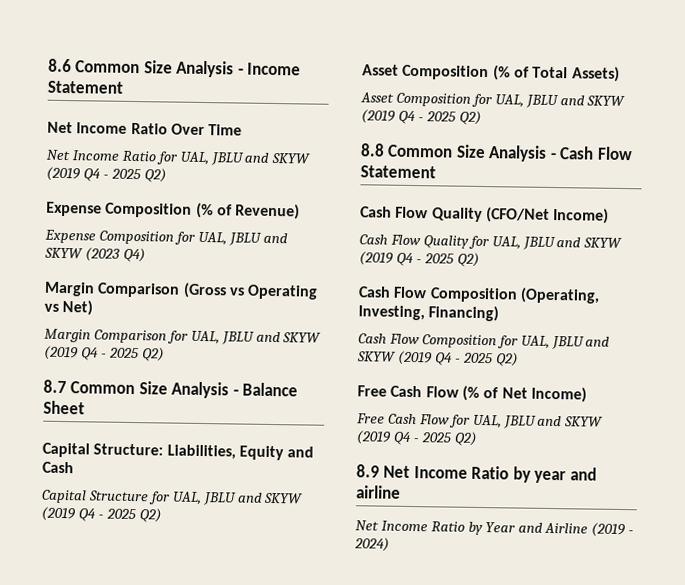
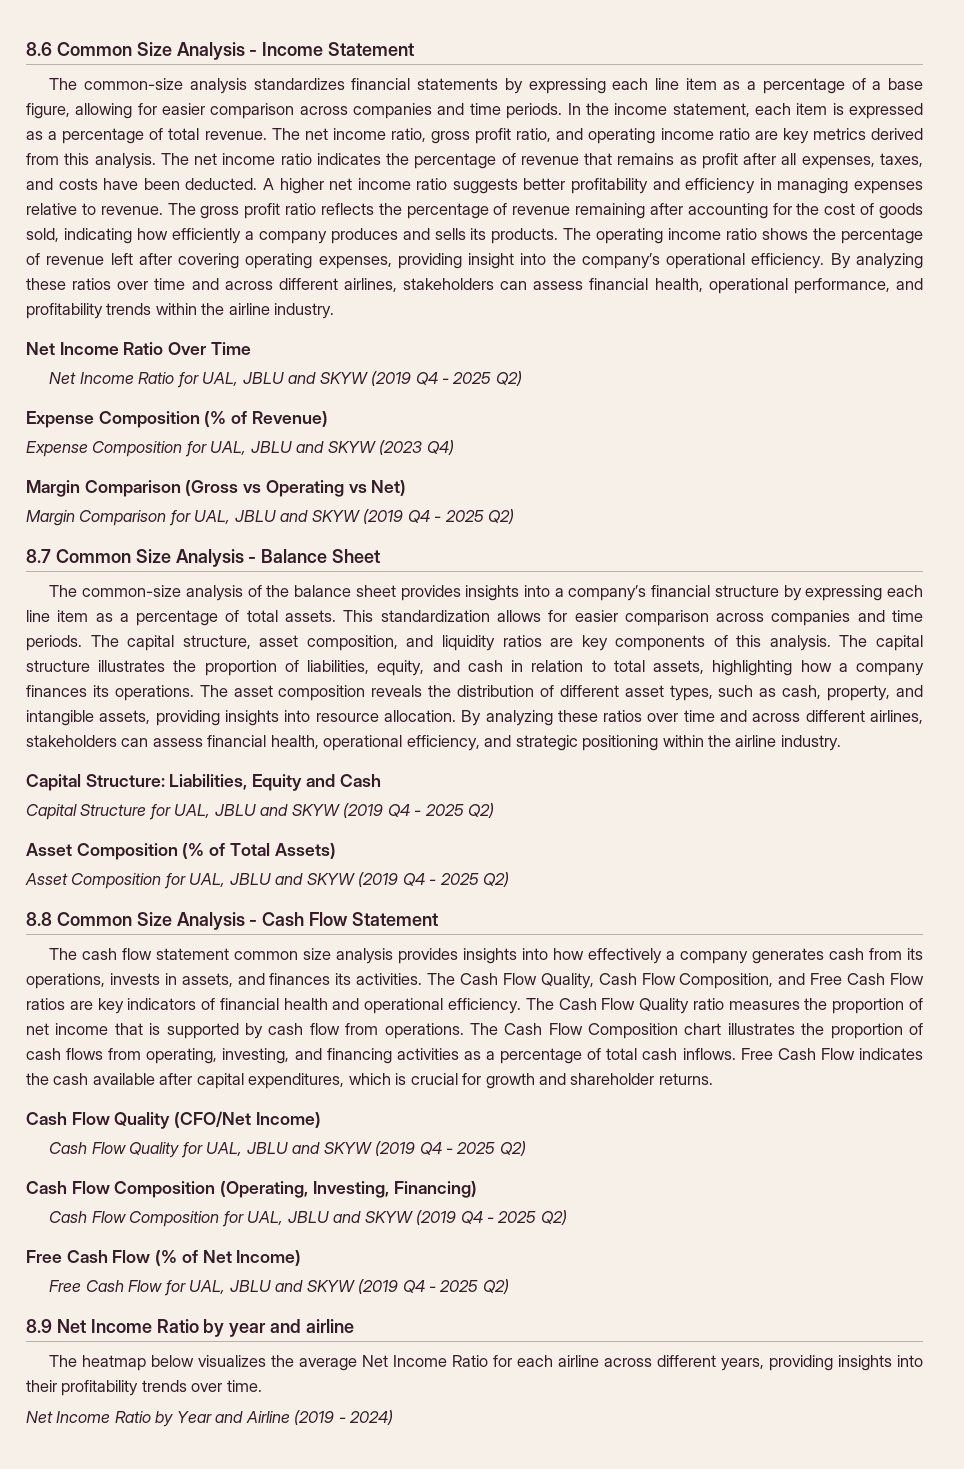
(123, 87) none -> [49,78,924,94] [26,103,924,119] [26,128,924,144] [26,153,924,169] [26,178,924,194] [26,203,924,219] [26,228,924,244] [26,253,923,269] [26,278,923,294] [26,303,335,319] // The common-size analysis standardizes financial statements by expressing each line item as a percentage of a base figure, allowing for easier comparison across companies and time periods. In the income statement, each item is expressed as a percentage of total revenue. The net income ratio, gross profit ratio, and operating income ratio are key metrics derived from this analysis. The net income ratio indicates the percentage of revenue that remains as profit after all expenses, taxes, and costs have been deducted. A higher net income ratio suggests better profitability and efficiency in managing expenses relative to revenue. The gross profit ratio reflects the percentage of revenue remaining after accounting for the cost of goods sold, indicating how efficiently a company produces and sells its products. The operating income ratio shows the percentage of revenue left after covering operating expenses, providing insight into the company’s operational efficiency. By analyzing these ratios over time and across different airlines, stakeholders can assess financial health, operational performance, and profitability trends within the airline industry.
(85, 407) none -> [49,585,924,601] [26,610,923,626] [26,635,923,651] [26,660,925,676] [26,685,923,701] [26,710,923,726] [26,735,841,751] // The common-size analysis of the balance sheet provides insights into a company’s financial structure by expressing each line item as a percentage of total assets. This standardization allows for easier comparison across companies and time periods. The capital structure, asset composition, and liquidity ratios are key components of this analysis. The capital structure illustrates the proportion of liabilities, equity, and cash in relation to total assets, highlighting how a company finances its operations. The asset composition reveals the distribution of different asset types, such as cash, property, and intangible assets, providing insights into resource allocation. By analyzing these ratios over time and across different airlines, stakeholders can assess financial health, operational efficiency, and strategic positioning within the airline industry.
(436, 172) none -> [49,948,924,964] [26,973,925,989] [26,998,924,1014] [26,1023,924,1039] [26,1048,923,1064] [26,1073,713,1089] // The cash flow statement common size analysis provides insights into how effectively a company generates cash from its operations, invests in assets, and finances its activities. The Cash Flow Quality, Cash Flow Composition, and Free Cash Flow ratios are key indicators of financial health and operational efficiency. The Cash Flow Quality ratio measures the proportion of net income that is supported by cash flow from operations. The Cash Flow Composition chart illustrates the proportion of cash flows from operating, investing, and financing activities as a percentage of total cash inflows. Free Cash Flow indicates the cash available after capital expenditures, which is crucial for growth and shareholder returns.
(401, 492) none -> [49,1355,924,1371] [26,1380,262,1396] // The heatmap below visualizes the average Net Income Ratio for each airline across different years, providing insights into their profitability trends over time.

